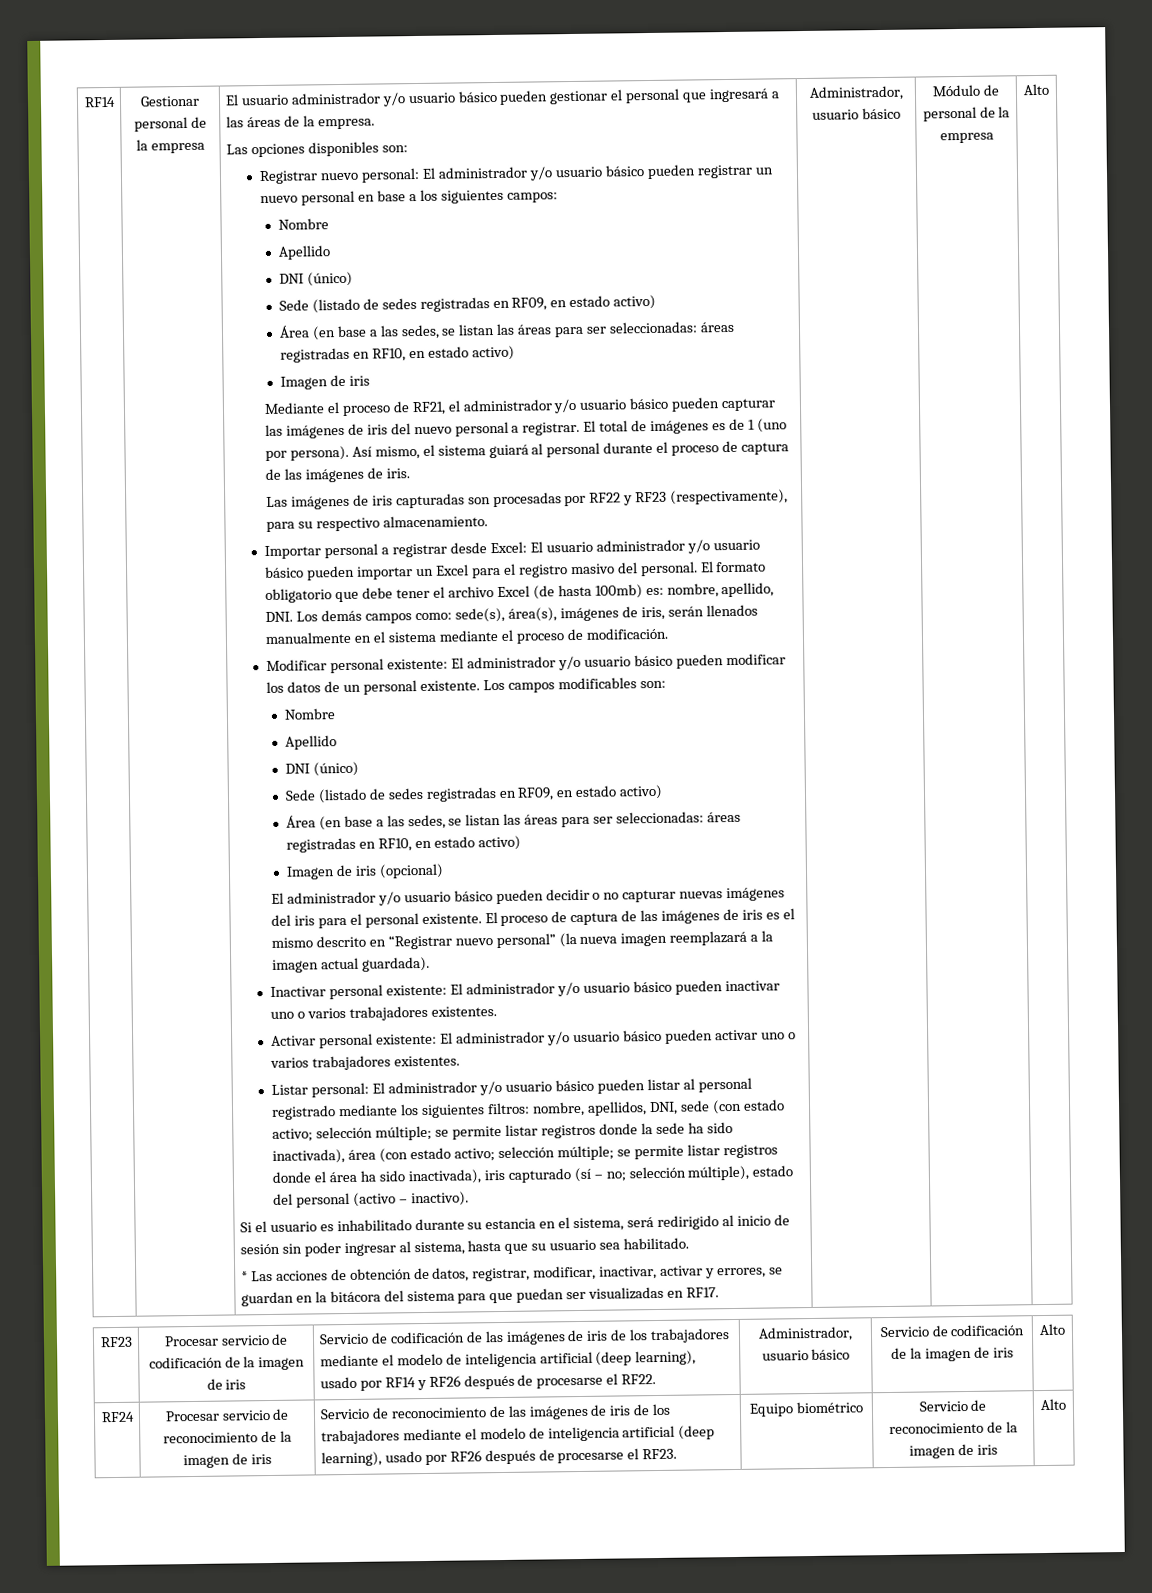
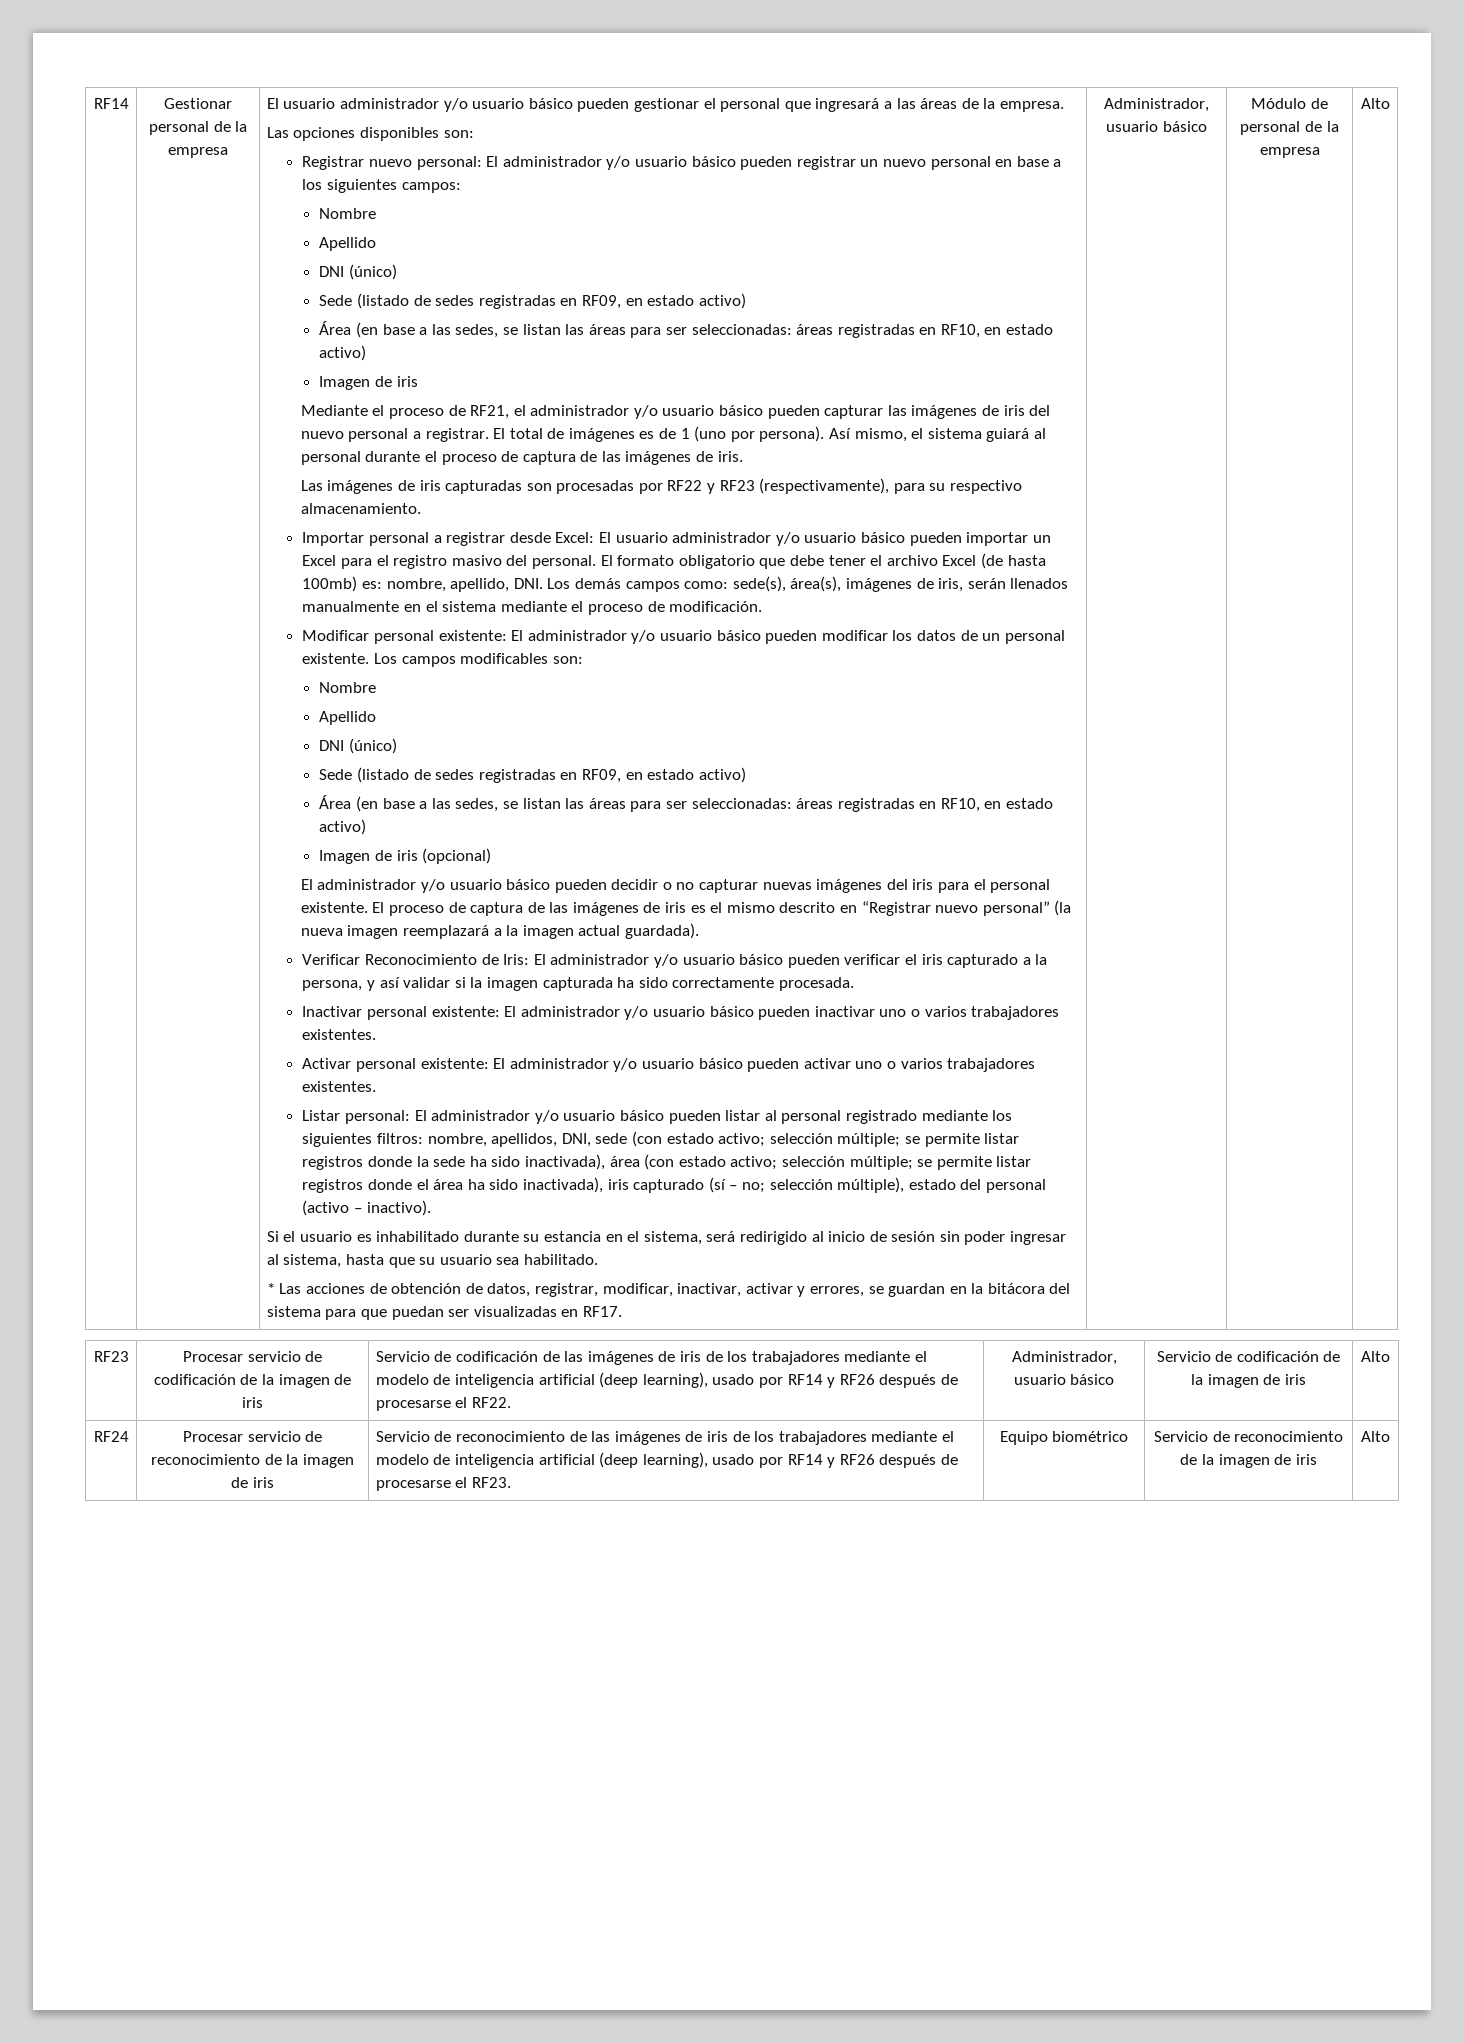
(430, 964) none -> [302,954,1048,968] [302,977,854,991] // Verificar Reconocimiento de Iris: El administrador y/o usuario básico pueden verificar el iris capturado a la persona, y así validar si la imagen capturada ha sido correctamente procesada.
(447, 1460) none -> [787,1454,836,1468] RF14 y

